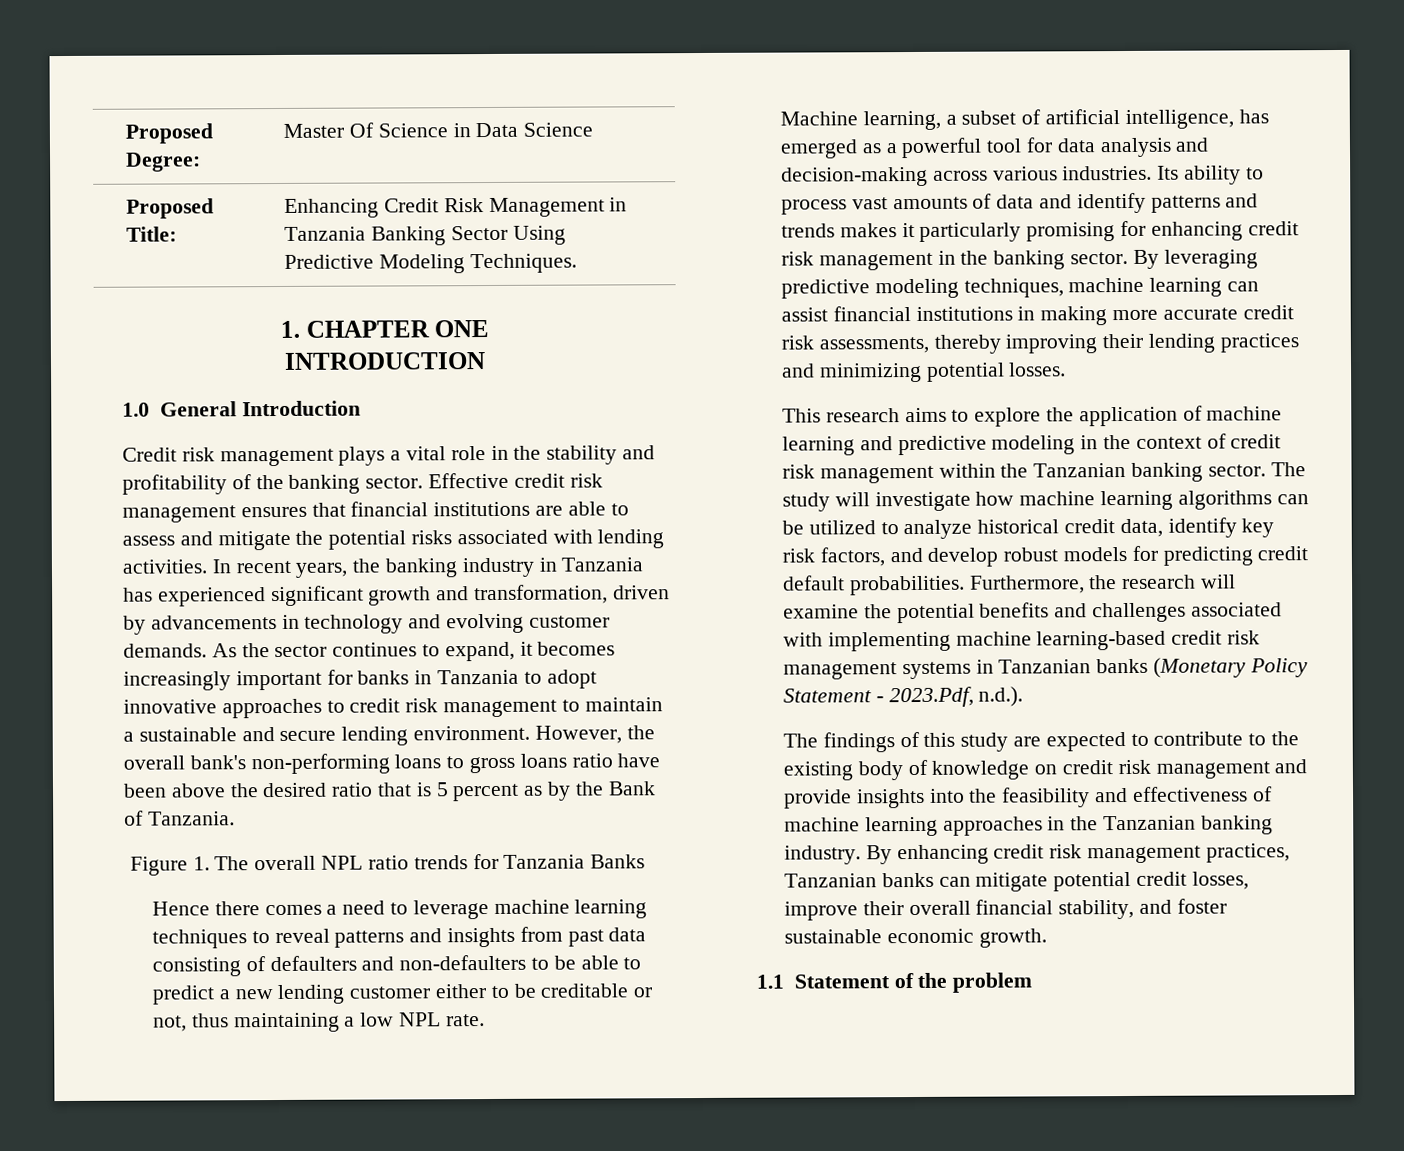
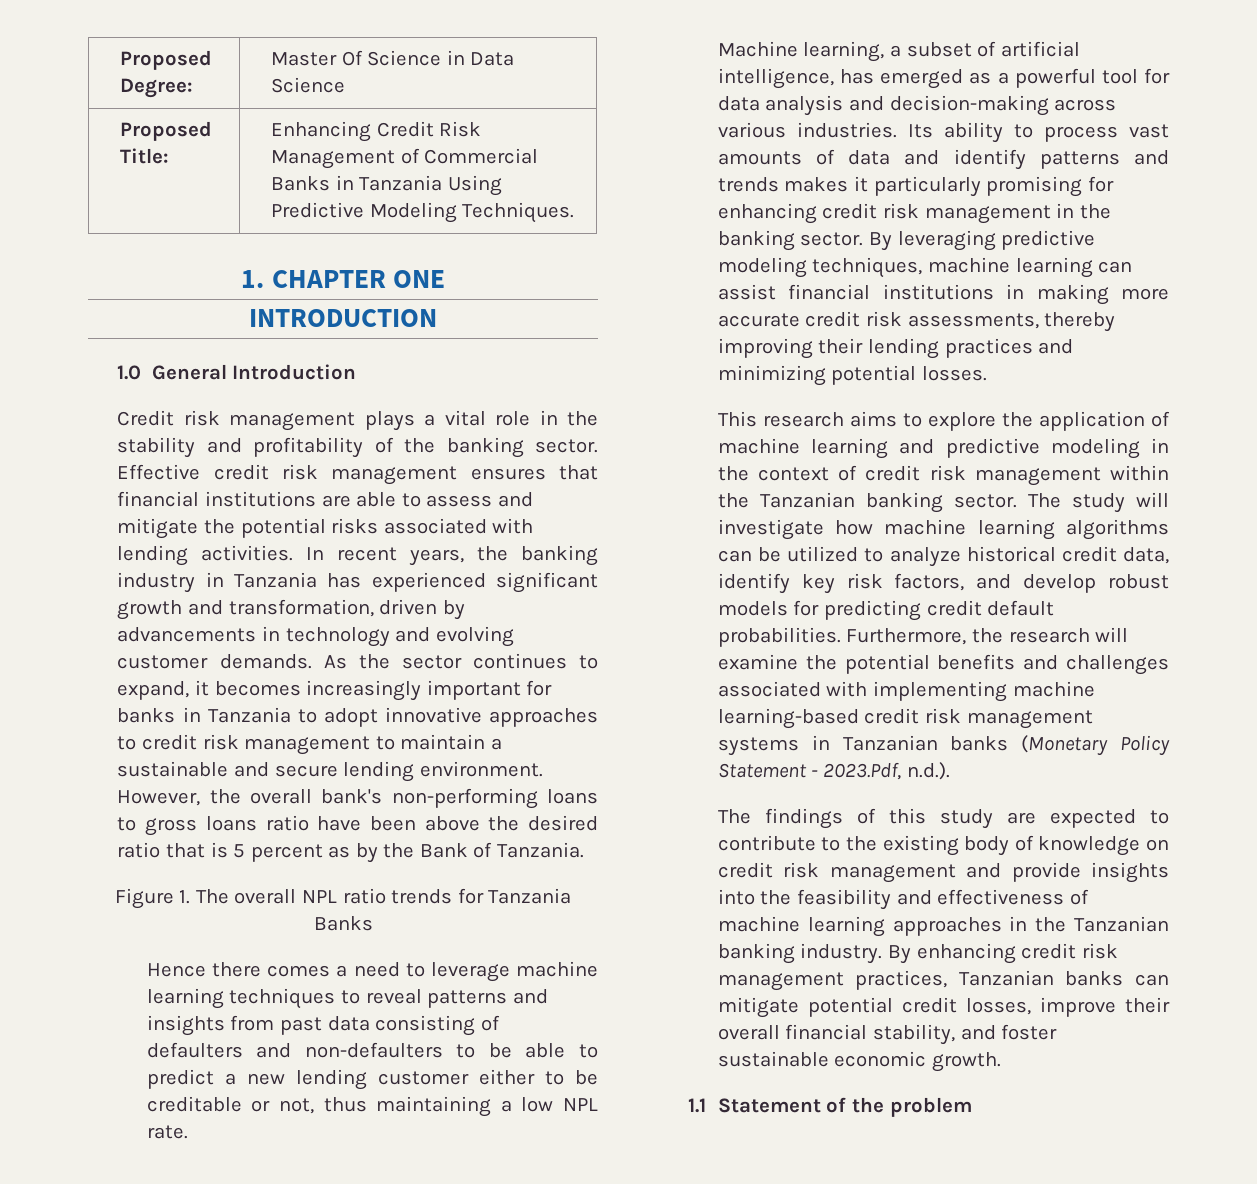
[609,197,628,212] [284,225,508,246] in Tanzania Banking Sector -> [400,148,539,164] [271,175,443,191] of Commercial Banks in Tanzania

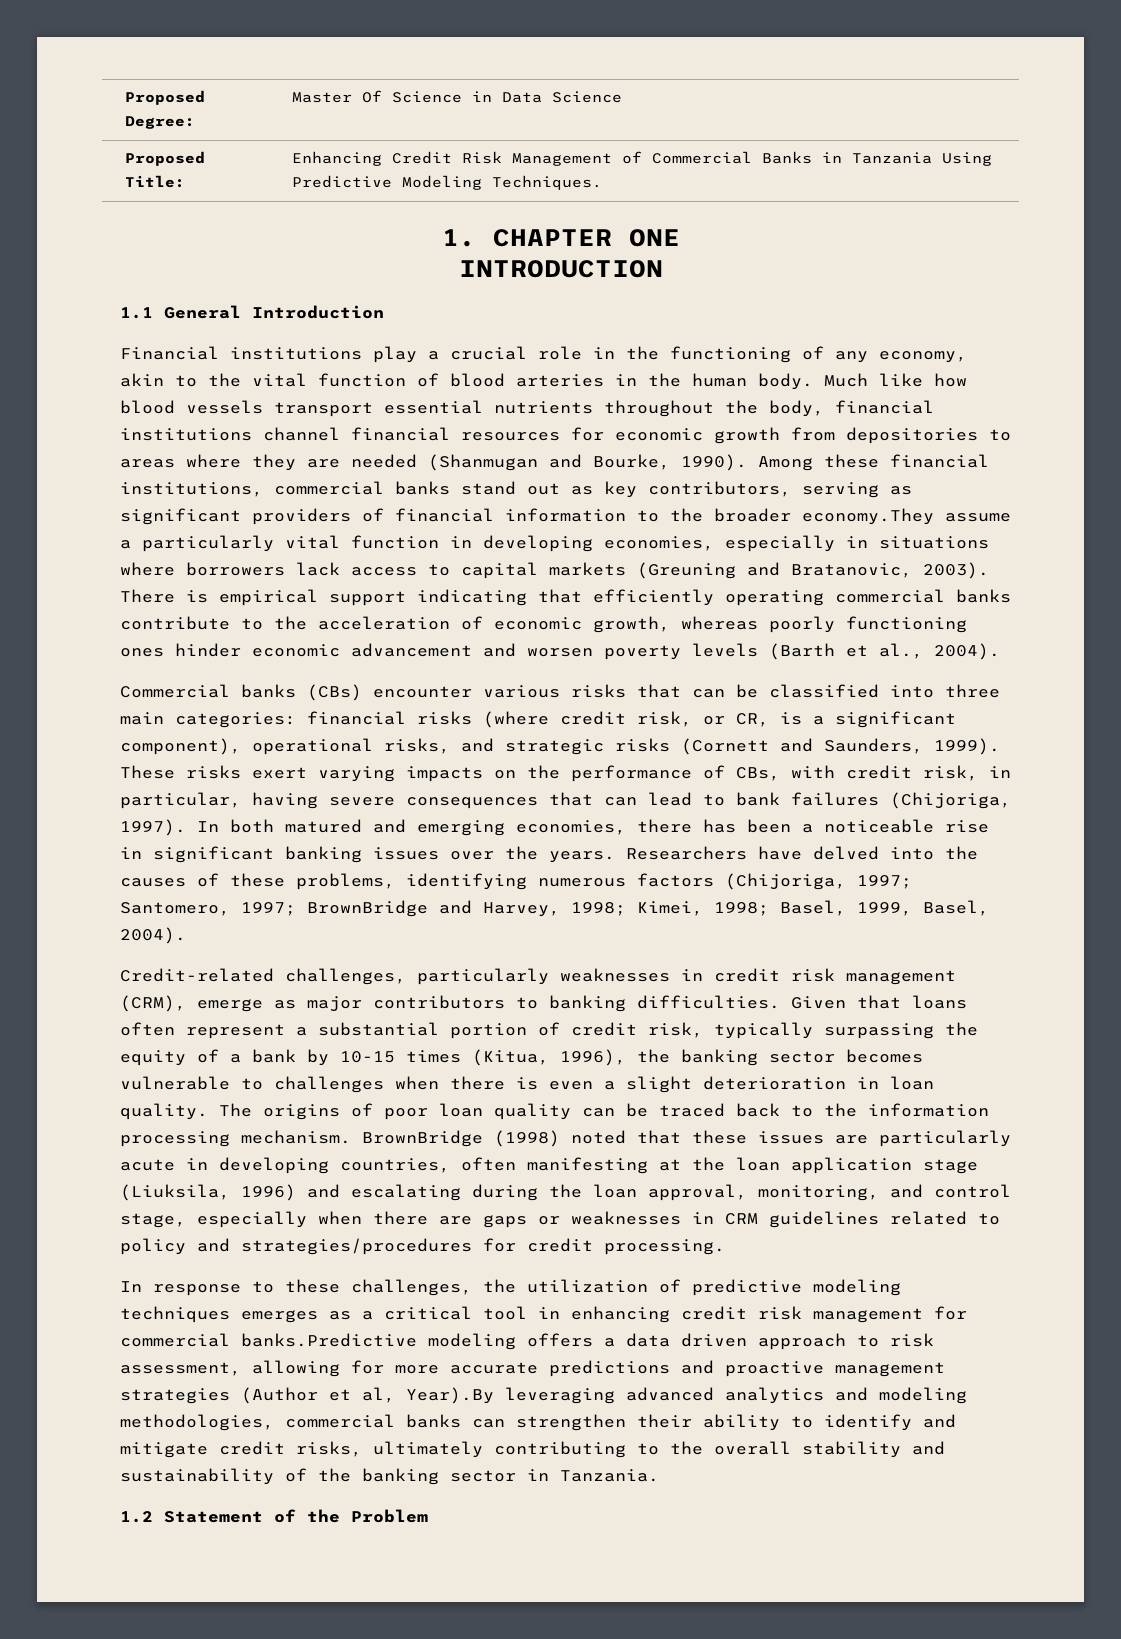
[117,365,142,380] 1.0 -> [120,307,154,319] 1.1
[117,410,599,431] [117,437,599,458] [117,464,598,485] [117,491,533,507] [117,518,534,539] [117,545,599,566] [117,572,598,593] [117,599,465,620] [117,626,514,647] [117,653,598,669] [117,680,553,701] [117,707,598,727] [117,734,502,755] [117,761,543,782] [117,788,598,809] [117,815,599,836] [117,842,584,863] [114,888,572,909] [313,916,373,931] [146,961,598,982] [146,988,548,1009] [146,1015,500,1036] [146,1042,599,1058] [146,1069,598,1090] [146,1096,598,1117] [146,1125,188,1139] [717,41,1080,62] [717,68,1170,89] [717,95,1117,116] [717,122,1169,143] [717,149,1169,170] [717,176,1114,197] [717,203,1111,224] [717,230,1096,251] [717,257,1133,278] [717,284,1169,305] [717,311,1116,332] [717,338,1074,359] [717,365,987,386] [717,411,1170,431] [717,438,1169,459] [717,465,1169,486] [717,492,1169,513] [717,519,1169,540] [717,546,1169,567] [717,573,1169,594] [717,600,1055,621] [717,627,1129,647] [717,654,1169,675] [717,681,1095,702] [717,708,1093,729] [717,735,1170,756] [717,762,950,780] [717,808,1169,829] [717,835,1169,856] [717,862,1169,883] [717,889,1089,910] [717,916,1169,937] [717,943,1118,964] [717,970,1169,991] [717,997,1170,1018] [717,1024,1058,1045] [717,1051,1001,1072] [688,1098,707,1113] Credit risk management plays a vital role in the stability and profitability of the banking sector. Effective credit risk management ensures that financial institutions are able to assess and mitigate the potential risks associated with lending activities. In recent years, the banking industry in Tanzania has experienced significant growth and transformation, driven by advancements in technology and evolving customer demands. As the sector continues to expand, it becomes increasingly important for banks in Tanzania to adopt innovative approaches to credit risk management to maintain a sustainable and secure lending environment. However, the overall bank's non-performing loans to gross loans ratio have been above the desired ratio that is 5 percent as by the Bank of Tanzania. // Figure 1. The overall NPL ratio trends for Tanzania Banks // Hence there comes a need to leverage machine learning techniques to reveal patterns and insights from past data consisting of defaulters and non-defaulters to be able to predict a new lending customer either to be creditable or not, thus maintaining a low NPL rate. // Machine learning, a subset of artificial intelligence, has emerged as a powerful tool for data analysis and decision-making across various industries. Its ability to process vast amounts of data and identify patterns and trends makes it particularly promising for enhancing credit risk management in the banking sector. By leveraging predictive modeling techniques, machine learning can assist financial institutions in making more accurate credit risk assessments, thereby improving their lending practices and minimizing potential losses. // This research aims to explore the application of machine learning and predictive modeling in the context of credit risk management within the Tanzanian banking sector. The study will investigate how machine learning algorithms can be utilized to analyze historical credit data, identify key risk factors, and develop robust models for predicting credit default probabilities. Furthermore, the research will examine the potential benefits and challenges associated with implementing machine learning-based credit risk management systems in Tanzanian banks (Monetary Policy Statement - 2023.Pdf, n.d.). // The findings of this study are expected to contribute to the existing body of knowledge on credit risk management and provide insights into the feasibility and effectiveness of machine learning approaches in the Tanzanian banking industry. By enhancing credit risk management practices, Tanzanian banks can mitigate potential credit losses, improve their overall financial stability, and foster sustainable economic growth. // 1.1 -> [120,346,968,363] [120,373,968,390] [120,400,935,417] [120,427,1012,444] [120,454,990,471] [120,481,913,498] [120,508,1012,525] [120,535,990,552] [120,562,990,579] [120,589,1012,606] [120,616,968,633] [120,643,1001,660] [120,684,1001,701] [120,711,957,728] [120,738,1001,755] [120,765,1012,782] [120,792,1012,809] [120,819,990,836] [120,846,979,863] [120,873,913,890] [120,900,990,917] [120,927,187,944] [120,968,957,985] [120,995,968,1012] [120,1022,979,1039] [120,1049,924,1066] [120,1076,935,1093] [120,1103,990,1120] [120,1130,1012,1147] [120,1157,979,1174] [120,1184,1012,1201] [120,1211,1001,1228] [120,1238,726,1255] [120,1279,902,1296] [120,1306,968,1323] [120,1333,935,1350] [120,1360,946,1377] [120,1387,968,1404] [120,1414,957,1431] [120,1441,946,1458] [120,1468,660,1485] [120,1511,154,1523] Financial institutions play a crucial role in the functioning of any economy, akin to the vital function of blood arteries in the human body. Much like how blood vessels transport essential nutrients throughout the body, financial institutions channel financial resources for economic growth from depositories to areas where they are needed (Shanmugan and Bourke, 1990). Among these financial institutions, commercial banks stand out as key contributors, serving as significant providers of financial information to the broader economy.They assume a particularly vital function in developing economies, especially in situations where borrowers lack access to capital markets (Greuning and Bratanovic, 2003). There is empirical support indicating that efficiently operating commercial banks contribute to the acceleration of economic growth, whereas poorly functioning ones hinder economic advancement and worsen poverty levels (Barth et al., 2004). // Commercial banks (CBs) encounter various risks that can be classified into three main categories: financial risks (where credit risk, or CR, is a significant component), operational risks, and strategic risks (Cornett and Saunders, 1999). These risks exert varying impacts on the performance of CBs, with credit risk, in particular, having severe consequences that can lead to bank failures (Chijoriga, 1997). In both matured and emerging economies, there has been a noticeable rise in significant banking issues over the years. Researchers have delved into the causes of these problems, identifying numerous factors (Chijoriga, 1997; Santomero, 1997; BrownBridge and Harvey, 1998; Kimei, 1998; Basel, 1999, Basel, 2004). // Credit-related challenges, particularly weaknesses in credit risk management (CRM), emerge as major contributors to banking difficulties. Given that loans often represent a substantial portion of credit risk, typically surpassing the equity of a bank by 10-15 times (Kitua, 1996), the banking sector becomes vulnerable to challenges when there is even a slight deterioration in loan quality. The origins of poor loan quality can be traced back to the information processing mechanism. BrownBridge (1998) noted that these issues are particularly acute in developing countries, often manifesting at the loan application stage (Liuksila, 1996) and escalating during the loan approval, monitoring, and control stage, especially when there are gaps or weaknesses in CRM guidelines related to policy and strategies/procedures for credit processing. // In response to these challenges, the utilization of predictive modeling techniques emerges as a critical tool in enhancing credit risk management for commercial banks.Predictive modeling offers a data driven approach to risk assessment, allowing for more accurate predictions and proactive management strategies (Author et al, Year).By leveraging advanced analytics and modeling methodologies, commercial banks can strengthen their ability to identify and mitigate credit risks, ultimately contributing to the overall stability and sustainability of the banking sector in Tanzania. // 1.2
[889,1097,972,1117] problem -> [351,1509,429,1523] Problem

